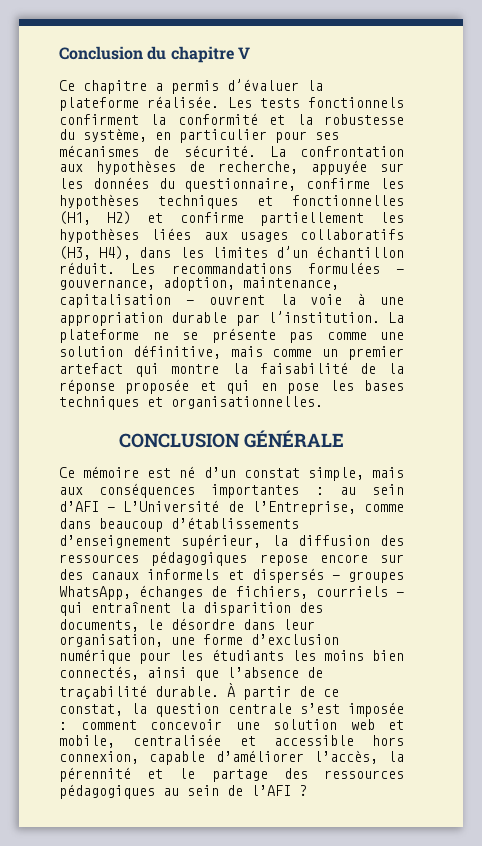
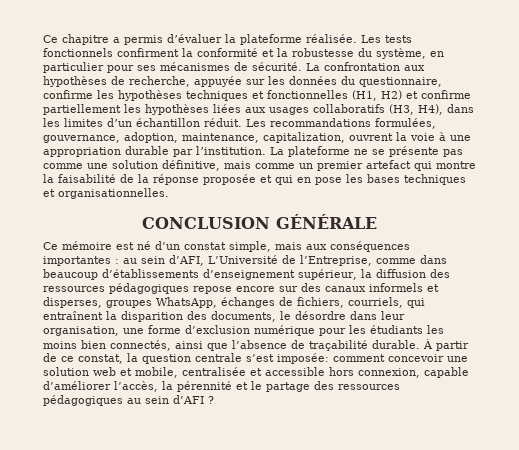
[59,46,250,63] Conclusion du chapitre V // -> (43, 39) none
[307,262,404,274] formulées — -> [375,118,436,129] formulées,
[59,294,194,308] capitalisation — -> [263,132,345,143] capitalization,
[59,501,116,512] d’AFI — -> [169,255,204,266] d’AFI,
[251,568,340,583] dispersés — -> [43,297,102,308] disperses,
[315,586,404,597] courriels — -> [348,297,403,308] courriels,
[347,702,404,717] [59,722,67,730] imposée : -> [277,353,329,364] imposée:
[227,785,291,796] de l’AFI -> [173,395,204,404] d’AFI

